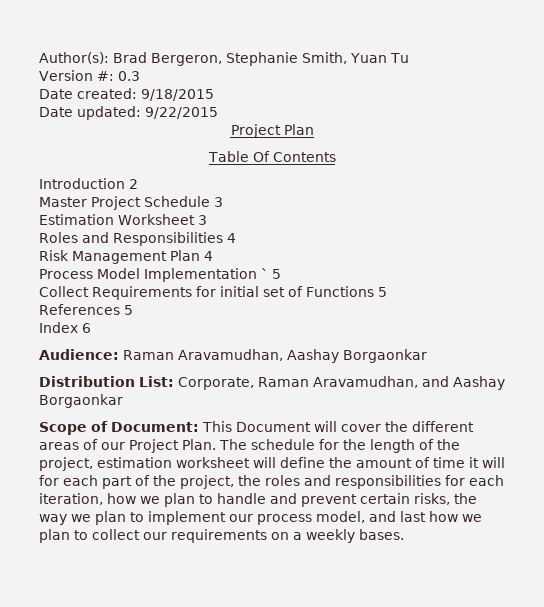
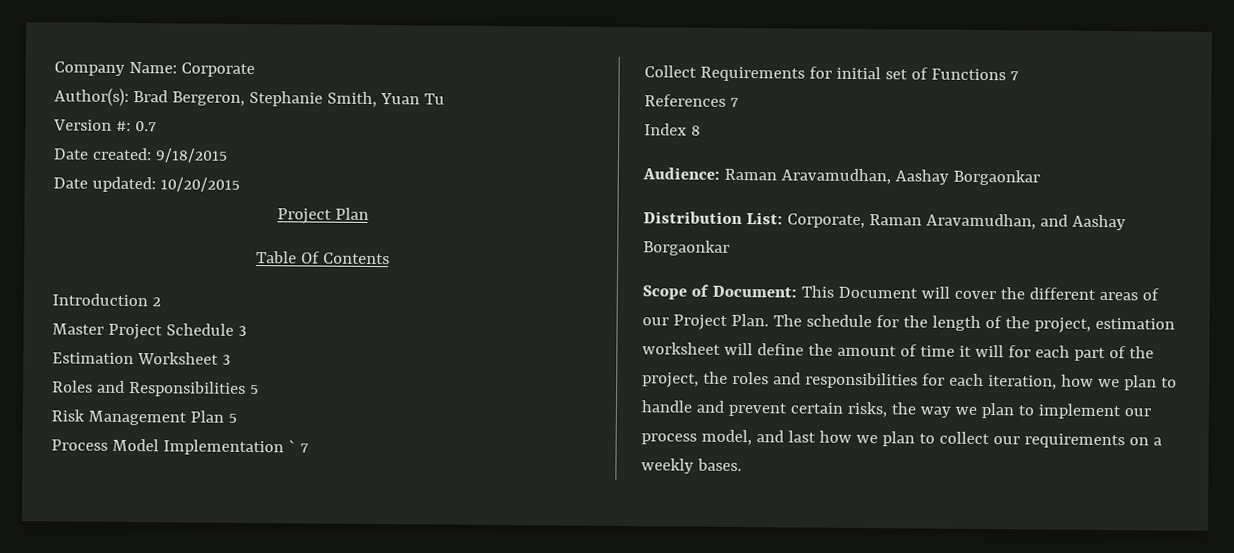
(39, 58) none -> [54,61,255,78] Company Name: Corporate //
[117,71,140,81] 0.3 -> [134,121,157,132] 0.7
[145,107,218,119] 9/22/2015 -> [159,177,240,192] 10/20/2015
[227,233,236,243] 4 -> [249,384,259,395] 5
[204,251,213,261] 4 -> [227,413,237,423] 5
[272,269,281,279] 5 -> [299,443,309,453] 7
[378,287,387,297] 5 -> [1009,71,1019,81] 7
[124,305,133,315] 5 -> [729,97,739,107] 7
[82,323,91,333] 6 -> [690,125,701,136] 8

